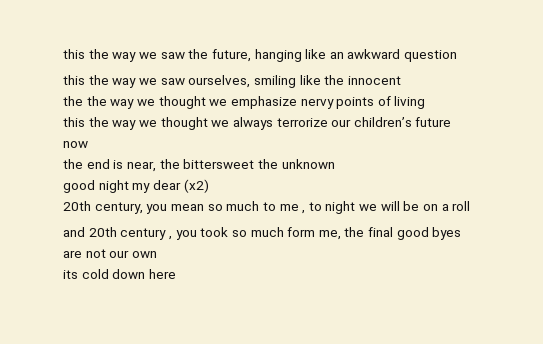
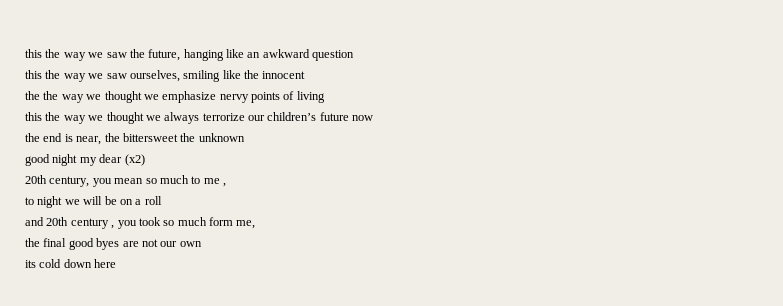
(306, 212) none -> (226, 185) //
(341, 235) none -> (256, 224) //

